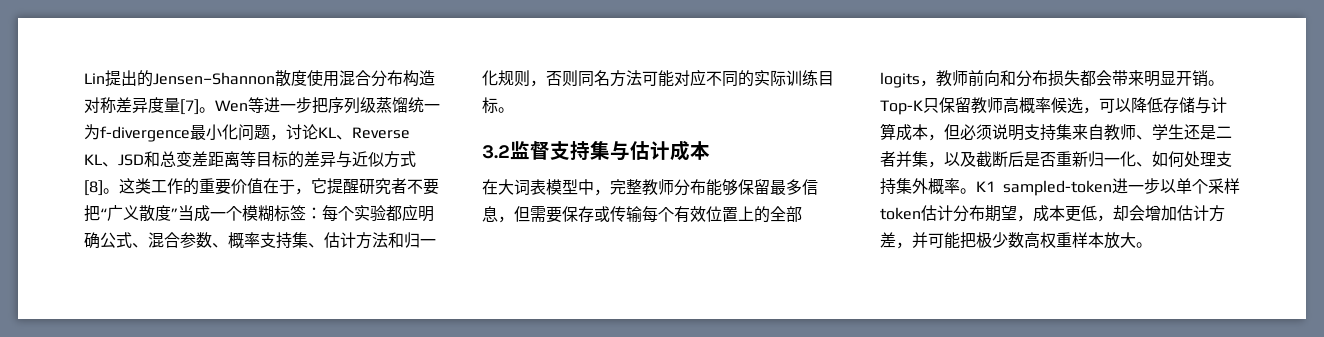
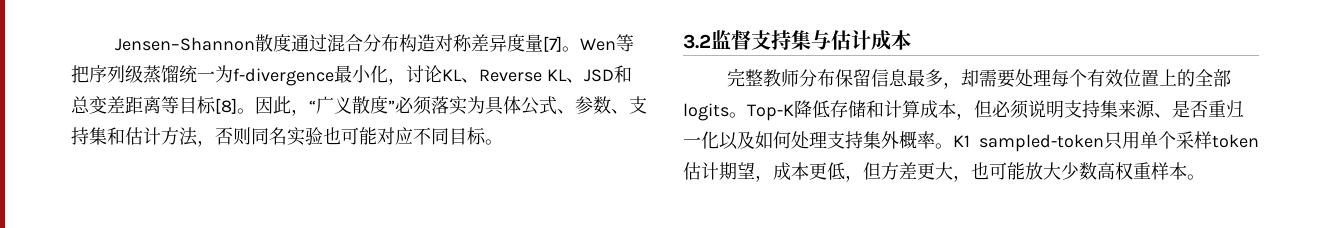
[84,70,153,87] Lin提出的 -> (114, 44) none
[307,70,339,87] 使用 -> [290,34,327,52] 通过
[264,97,312,113] 进一步 -> (634, 43) none
[238,124,270,141] 问题 -> (388, 74) none
[288,151,416,168] [84,178,439,196] [84,204,434,222] [84,232,436,249] [482,70,530,87] 的差异与近似方式[8]。这类工作的重要价值在于，它提醒研究者不要把“广义散度”当成一个模糊标签：每个实验都应明确公式、混合参数、概率支持集、估计方法和归一化规则 -> [215,96,647,116] [71,127,198,146] [8]。因此，“广义散度”必须落实为具体公式、参数、支持集和估计方法
[610,70,642,87] 方法 -> [287,127,341,146] 实验也
[738,70,818,87] 的实际训练 -> (449, 136) none
[482,179,818,196] [482,206,642,223] 在大词表模型中，完整教师分布能够保留最多信息，但需要保存或传输 -> [726,68,1051,89] 完整教师分布保留信息最多，却需要处理
[920,70,1224,87] [880,97,1131,115] ，教师前向和分布损失都会带来明显开销。Top-K只保留教师高概率候选，可以 -> [729,104,794,121] 。Top-K
[1195,97,1211,114] 与 -> [866,100,884,118] 和
[1088,124,1232,141] [880,151,1152,168] 自教师、学生还是二者并集，以及截断后是否重新归一化、 -> [1136,100,1244,118] [683,131,755,150] 源、是否重归一化以及
[1112,178,1176,194] 进一步以 -> [1104,131,1140,150] 只用
[953,205,985,222] 分布 -> (719, 171) none
[1113,205,1225,222] [880,232,992,249] 却会增加估计方差，并可能把极 -> [863,162,1061,182] 但方差更大，也可能放大
[1104,232,1136,249] 放大 -> (1187, 171) none

